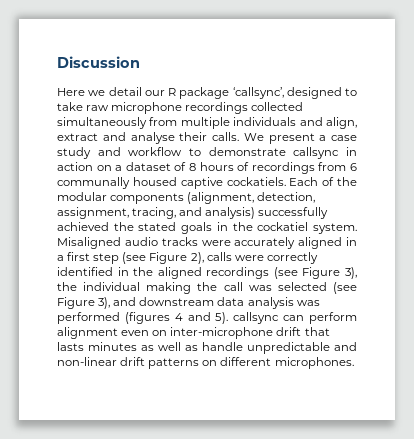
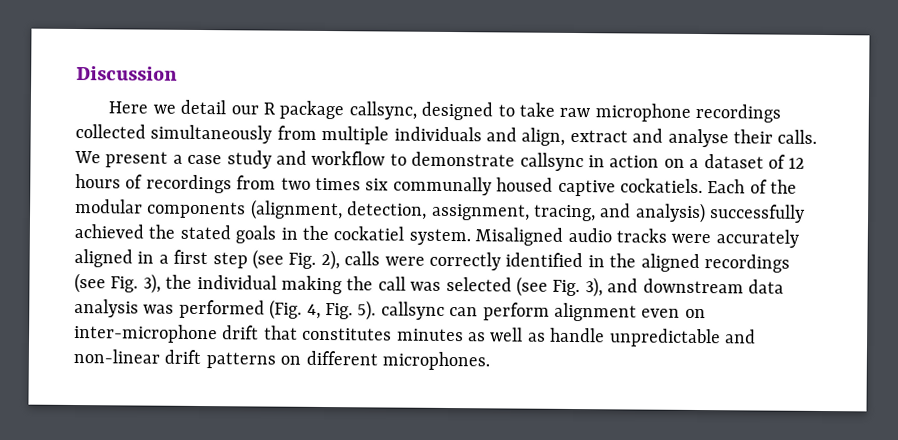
[232,87,284,99] ‘callsync’, -> [348,101,417,120] callsync,
[188,163,196,171] 8 -> [788,157,806,169] 12
[350,163,357,171] 6 -> [280,177,390,191] two times six
[149,252,188,264] Figure -> [288,252,317,269] Fig.
[302,267,341,279] Figure -> [110,276,139,293] Fig.
[57,297,95,309] Figure -> [552,279,581,297] Fig.
[124,312,211,324] (figures 4 and -> [269,299,353,320] (Fig. 4, Fig.
[57,342,84,351] lasts -> [302,327,393,341] constitutes

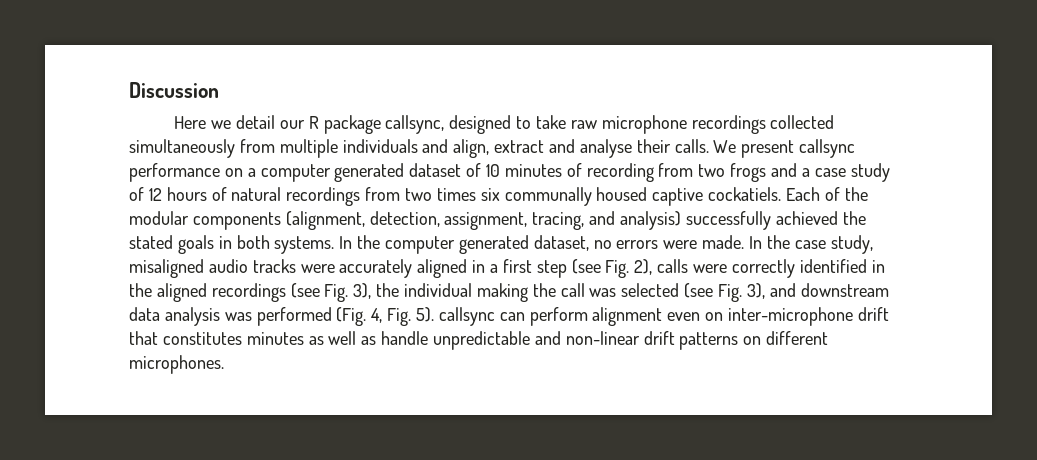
[172,150,764,172] a case study and workflow to demonstrate callsync in action on a dataset -> [799,139,856,158] [129,163,890,182] callsync performance on a computer generated dataset of 10 minutes of recording from two frogs and a case study
(144, 181) none -> [231,187,282,201] natural
[302,225,564,246] the cockatiel system. Misaligned -> [236,235,873,254] [129,259,204,278] both systems. In the computer generated dataset, no errors were made. In the case study, misaligned

